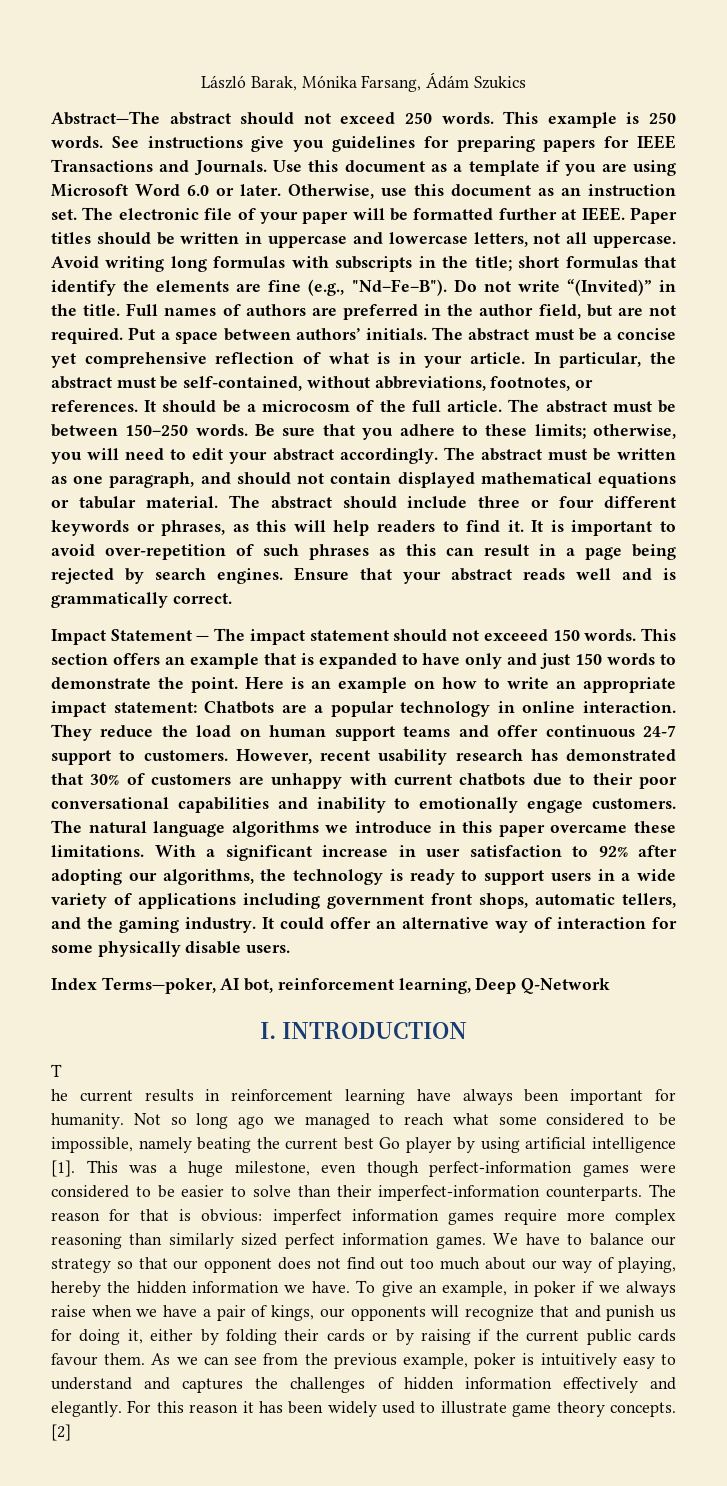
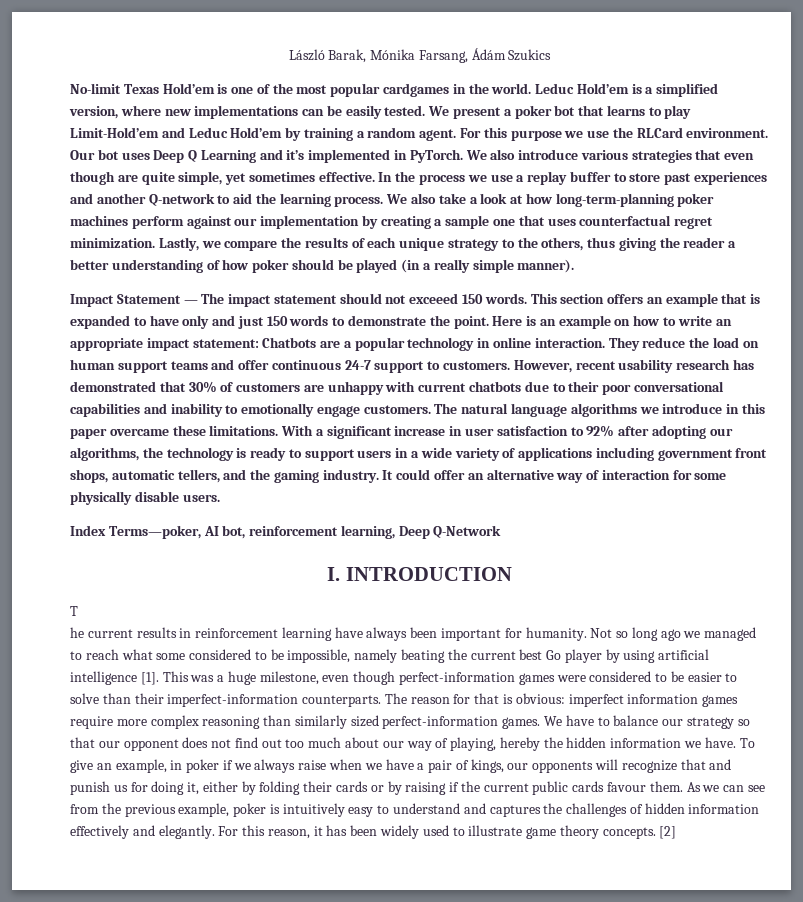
[51,111,677,128] [51,135,676,152] [51,159,676,176] [51,184,676,199] [51,207,678,224] [51,232,676,248] [51,256,676,272] [51,279,676,296] [51,303,676,320] [51,327,676,344] [51,352,676,368] [51,376,594,391] [51,399,677,413] [51,424,677,440] [51,447,676,464] [51,472,676,488] [51,495,676,509] [51,520,676,536] [51,544,676,560] [51,567,676,584] [51,592,232,608] Abstract—The abstract should not exceed 250 words. This example is 250 words. See instructions give you guidelines for preparing papers for IEEE Transactions and Journals. Use this document as a template if you are using Microsoft Word 6.0 or later. Otherwise, use this document as an instruction set. The electronic file of your paper will be formatted further at IEEE. Paper titles should be written in uppercase and lowercase letters, not all uppercase. Avoid writing long formulas with subscripts in the title; short formulas that identify the elements are fine (e.g., "Nd–Fe–B"). Do not write “(Invited)” in the title. Full names of authors are preferred in the author field, but are not required. Put a space between authors’ initials. The abstract must be a concise yet comprehensive reflection of what is in your article. In particular, the abstract must be self-contained, without abbreviations, footnotes, or references. It should be a microcosm of the full article. The abstract must be between 150–250 words. Be sure that you adhere to these limits; otherwise, you will need to edit your abstract accordingly. The abstract must be written as one paragraph, and should not contain displayed mathematical equations or tabular material. The abstract should include three or four different keywords or phrases, as this will help readers to find it. It is important to avoid over-repetition of such phrases as this can result in a page being rejected by search engines. Ensure that your abstract reads well and is grammatically correct. -> [70,83,719,97] [69,105,692,119] [70,127,769,141] [70,149,755,163] [70,171,768,185] [70,193,715,207] [70,215,714,229] [70,237,737,251] [70,259,575,273] No-limit Texas Hold’em is one of the most popular cardgames in the world. Leduc Hold’em is a simplified version, where new implementations can be easily tested. We present a poker bot that learns to play Limit-Hold’em and Leduc Hold’em by training a random agent. For this purpose we use the RLCard environment. Our bot uses Deep Q Learning and it’s implemented in PyTorch. We also introduce various strategies that even though are quite simple, yet sometimes effective. In the process we use a replay buffer to store past experiences and another Q-network to aid the learning process. We also take a look at how long-term-planning poker machines perform against our implementation by creating a sample one that uses counterfactual regret minimization. Lastly, we compare the results of each unique strategy to the others, thus giving the reader a better understanding of how poker should be played (in a really simple manner).
[284,1233,430,1249] perfect information -> [382,716,499,729] perfect-information
[189,1404,239,1413] reason -> [267,829,310,839] reason,

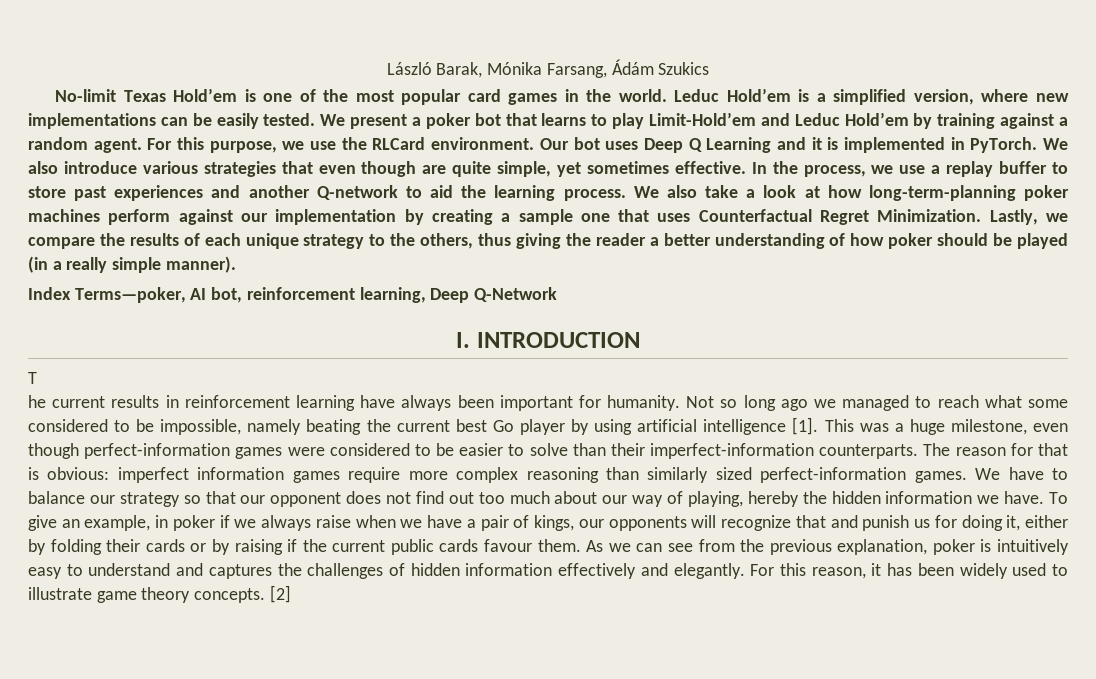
[383,83,450,97] cardgames -> [467,89,558,105] card games
(353, 134) none -> [1000,113,1055,129] against
[510,130,562,141] purpose -> [209,141,277,153] purpose,
[286,150,305,160] it’s -> [811,137,839,150] it is
[419,174,466,185] process -> [803,165,866,177] process,
[579,215,714,229] [70,238,155,248] counterfactual regret minimization. -> [698,209,982,225] Counterfactual Regret Minimization.
[70,293,761,307] [70,315,732,329] [70,337,759,351] [70,359,754,373] [70,381,724,395] [70,403,765,417] [70,425,733,439] [70,447,768,461] [70,469,727,483] [70,491,220,505] // Impact Statement — The impact statement should not exceeed 150 words. This section offers an example that is expanded to have only and just 150 words to demonstrate the point. Here is an example on how to write an appropriate impact statement: Chatbots are a popular technology in online interaction. They reduce the load on human support teams and offer continuous 24-7 support to customers. However, recent usability research has demonstrated that 30% of customers are unhappy with current chatbots due to their poor conversational capabilities and inability to emotionally engage customers. The natural language algorithms we introduce in this paper overcame these limitations. With a significant increase in user satisfaction to 92% after adopting our algorithms, the technology is ready to support users in a wide variety of applications including government front shops, automatic tellers, and the gaming industry. It could offer an alternative way of interaction for some physically disable users. -> (236, 264) none
[178,803,230,817] example, -> [837,539,928,555] explanation,

